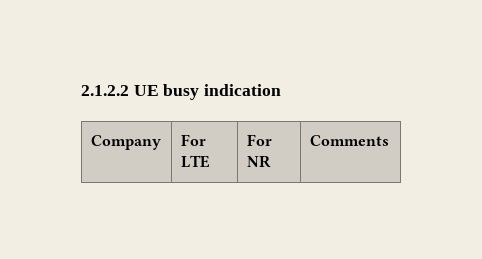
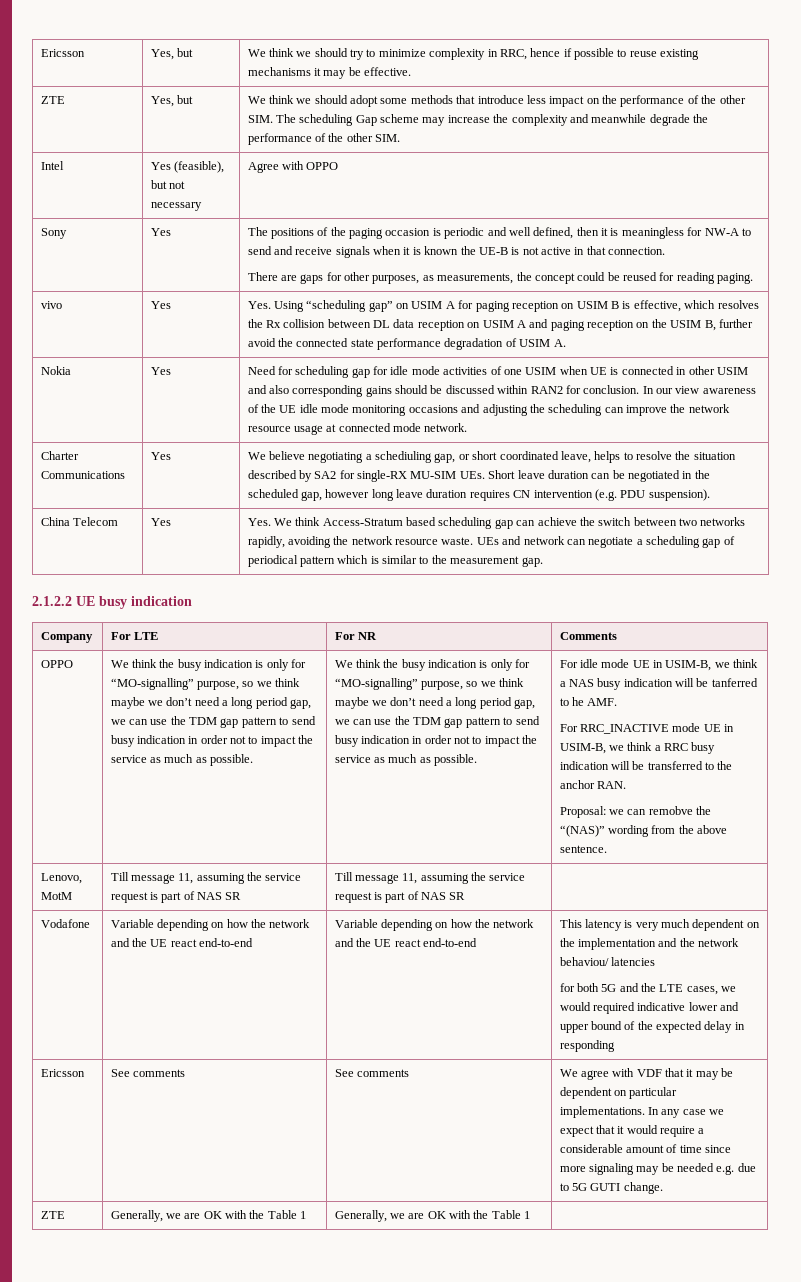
(81, 90) none -> [40,49,85,57] [150,48,193,60] [247,48,700,60] [247,67,412,79] [40,96,65,104] [150,95,193,107] [247,95,746,107] [247,114,709,126] [247,133,401,145] [40,161,64,170] [150,161,224,173] [150,180,185,189] [150,202,202,211] [247,161,339,173] [40,228,67,239] [150,228,171,236] [247,227,751,239] [247,246,666,258] [247,272,754,284] [40,301,62,309] [150,301,171,309] [247,300,759,312] [247,319,753,331] [247,338,566,350] [40,366,71,375] [150,367,171,375] [247,366,748,378] [247,385,756,397] [247,404,730,416] [247,423,468,435] [40,451,79,460] [40,471,125,479] [150,452,171,460] [247,451,736,463] [247,470,710,482] [247,489,710,501] [40,517,118,526] [150,518,171,526] [247,517,746,529] [247,536,735,548] [247,555,543,567] Ericsson | Yes, but | We think we should try to minimize complexity in RRC, hence if possible to reuse existing mechanisms it may be effective. // ZTE | Yes, but | We think we should adopt some methods that introduce less impact on the performance of the other SIM. The scheduling Gap scheme may increase the complexity and meanwhile degrade the performance of the other SIM. // Intel | Yes (feasible), but not necessary | Agree with OPPO // Sony | Yes | The positions of the paging occasion is periodic and well defined, then it is meaningless for NW-A to send and receive signals when it is known the UE-B is not active in that connection. // There are gaps for other purposes, as measurements, the concept could be reused for reading paging. // vivo | Yes | Yes. Using “scheduling gap” on USIM A for paging reception on USIM B is effective, which resolves the Rx collision between DL data reception on USIM A and paging reception on the USIM B, further avoid the connected state performance degradation of USIM A. // Nokia | Yes | Need for scheduling gap for idle mode activities of one USIM when UE is connected in other USIM and also corresponding gains should be discussed within RAN2 for conclusion. In our view awareness of the UE idle mode monitoring occasions and adjusting the scheduling can improve the network resource usage at connected mode network. // Charter Communications | Yes | We believe negotiating a schediuling gap, or short coordinated leave, helps to resolve the situation described by SA2 for single-RX MU-SIM UEs. Short leave duration can be negotiated in the scheduled gap, however long leave duration requires CN intervention (e.g. PDU suspension). // China Telecom | Yes | Yes. We think Access-Stratum based scheduling gap can achieve the switch between two networks rapidly, avoiding the network resource waste. UEs and network can negotiate a scheduling gap of periodical pattern which is similar to the measurement gap. //
(389, 140) none -> [40,660,73,668] [110,659,307,671] [110,678,301,690] [110,697,312,709] [110,716,316,728] [110,735,314,747] [110,754,254,766] [334,659,531,671] [334,678,525,690] [334,697,536,709] [334,716,540,728] [334,735,538,747] [334,754,478,766] [559,659,759,671] [559,678,758,690] [559,697,618,706] [559,723,735,734] [559,742,716,754] [559,761,733,770] [559,780,626,789] [559,806,712,818] [559,825,728,837] [559,845,607,853] [40,873,82,884] [40,892,72,900] [110,872,302,884] [110,891,242,903] [334,872,526,884] [334,891,466,903] [40,919,90,928] [110,919,311,931] [110,938,254,947] [334,919,535,931] [334,938,478,947] [559,919,760,931] [559,938,740,950] [559,957,655,966] [559,983,737,995] [559,1002,740,1014] [559,1021,745,1033] [559,1040,615,1052] [40,1069,85,1077] [110,1069,185,1077] [334,1069,409,1077] [559,1068,734,1080] [559,1087,678,1099] [559,1106,725,1118] [559,1125,705,1137] [559,1144,732,1153] [559,1163,756,1175] [559,1182,663,1194] [40,1211,65,1219] [110,1210,307,1222] [334,1210,531,1222] // OPPO | We think the busy indication is only for “MO-signalling” purpose, so we think maybe we don’t need a long period gap, we can use the TDM gap pattern to send busy indication in order not to impact the service as much as possible. | We think the busy indication is only for “MO-signalling” purpose, so we think maybe we don’t need a long period gap, we can use the TDM gap pattern to send busy indication in order not to impact the service as much as possible. | For idle mode UE in USIM-B, we think a NAS busy indication will be tanferred to he AMF. // For RRC_INACTIVE mode UE in USIM-B, we think a RRC busy indication will be transferred to the anchor RAN. // Proposal: we can remobve the “(NAS)” wording from the above sentence. // Lenovo, MotM | Till message 11, assuming the service request is part of NAS SR | Till message 11, assuming the service request is part of NAS SR | // Vodafone | Variable depending on how the network and the UE react end-to-end | Variable depending on how the network and the UE react end-to-end | This latency is very much dependent on the implementation and the network behaviou/ latencies // for both 5G and the LTE cases, we would required indicative lower and upper bound of the expected delay in responding // Ericsson | See comments | See comments | We agree with VDF that it may be dependent on particular implementations. In any case we expect that it would require a considerable amount of time since more signaling may be needed e.g. due to 5G GUTI change. // ZTE | Generally, we are OK with the Table 1 | Generally, we are OK with the Table 1 |

